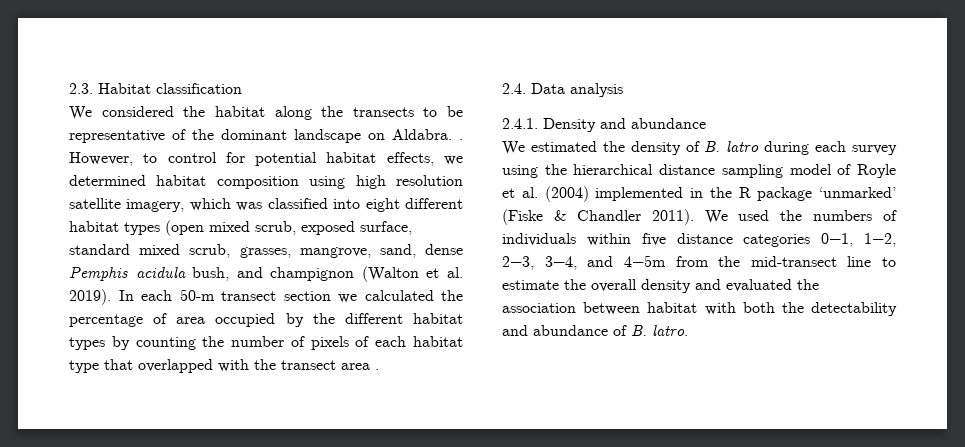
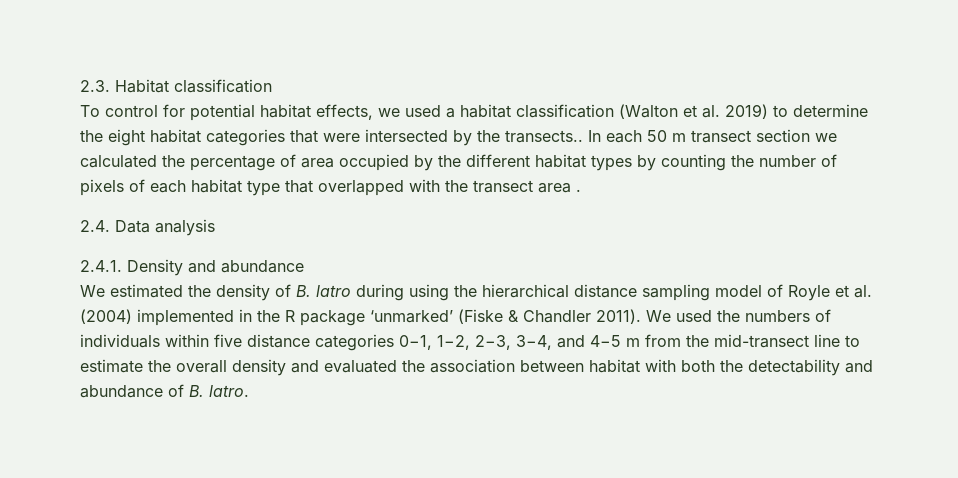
[69,106,463,120] [69,129,463,143] [69,152,158,166] We considered the habitat along the transects to be representative of the dominant landscape on Aldabra. . However, to -> [80,105,100,117] To
[69,175,463,189] [69,198,463,212] [69,220,412,236] [69,244,463,258] [69,266,463,282] [69,289,215,305] determined habitat composition using high resolution satellite imagery, which was classified into eight different habitat types (open mixed scrub, exposed surface, standard mixed scrub, grasses, mangrove, sand, dense Pemphis acidula bush, and champignon (Walton et al. 2019). In each 50-m -> [405,104,868,119] [80,129,686,146] used a habitat classification (Walton et al. 2019) to determine the eight habitat categories that were intersected by the transects.. In each 50 m
[815,141,897,155] each survey -> (404, 292) none
[623,255,666,267] 4−5m -> [590,335,640,347] 4−5 m

